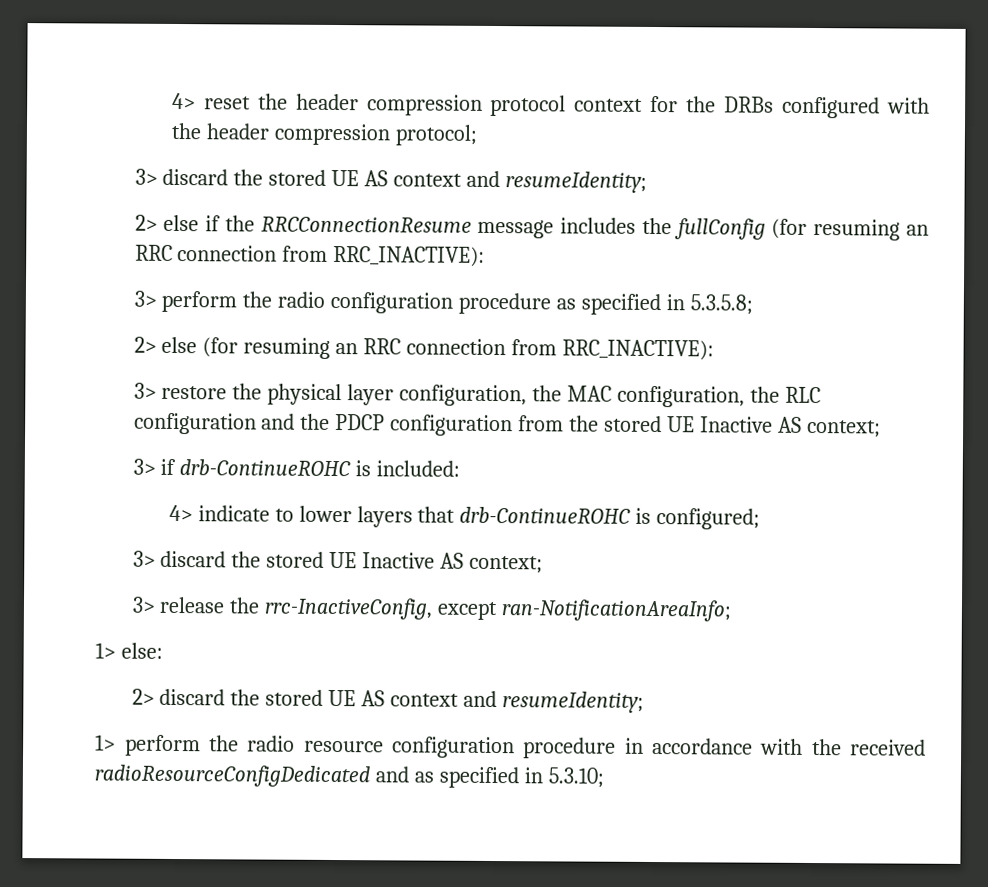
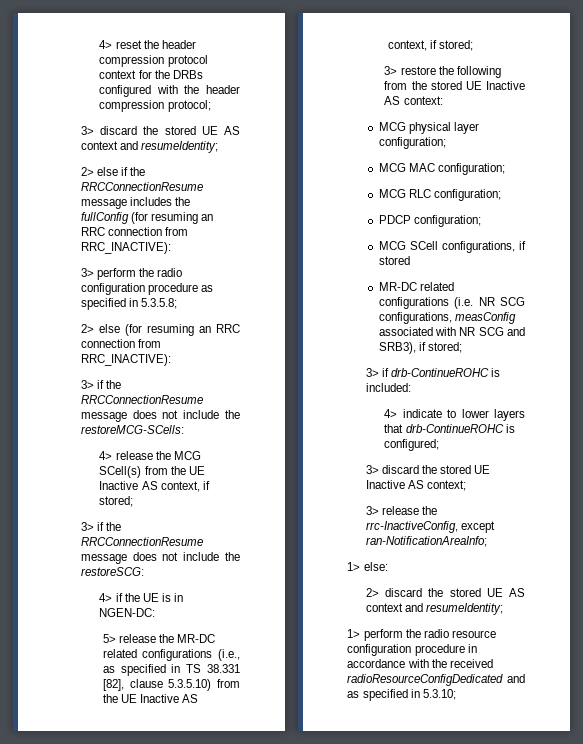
[161,383,821,408] [133,412,514,437] restore the physical layer configuration, the MAC configuration, the RLC configuration and the PDCP configuration -> [97,380,122,389] [80,395,203,404] [80,410,240,422] [80,425,184,434] [99,451,201,460] [99,466,205,478] [99,481,210,492] [99,496,134,507] [80,522,122,531] [80,537,203,546] [80,552,240,564] [80,567,144,576] [99,593,183,602] [99,608,156,617] [102,634,216,643] [102,649,240,661] [102,664,240,676] [102,679,240,691] [102,694,199,703] [387,40,474,51] [384,66,501,78] if the RRCConnectionResume message does not include the restoreMCG-SCells: // 4> release the MCG SCell(s) from the UE Inactive AS context, if stored; // 3> if the RRCConnectionResume message does not include the restoreSCG: // 4> if the UE is in NGEN-DC: // 5> release the MR-DC related configurations (i.e., as specified in TS 38.331 [82], clause 5.3.5.10) from the UE Inactive AS context, if stored; // 3> restore the following
[806,419,881,438] context; -> [403,96,443,105] [378,122,479,134] [378,137,446,149] [378,163,505,175] [378,189,501,201] [378,215,481,227] [378,241,526,253] [378,256,410,265] [378,282,454,291] [378,297,525,309] [378,312,516,324] [378,327,525,336] [378,342,462,354] context: // MCG physical layer configuration; // MCG MAC configuration; // MCG RLC configuration; // PDCP configuration; // MCG SCell configurations, if stored // MR-DC related configurations (i.e. NR SCG configurations, measConfig associated with NR SCG and SRB3), if stored;

